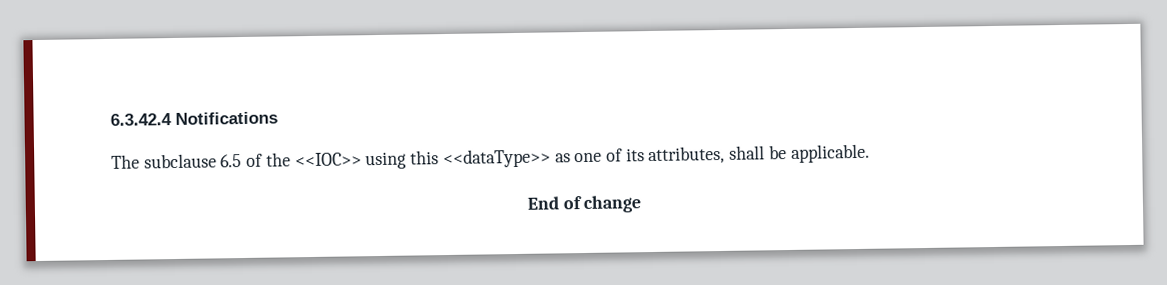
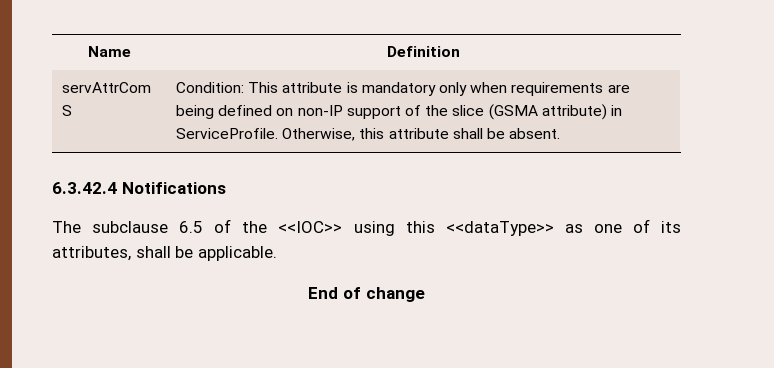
(110, 119) none -> [88,46,131,57] [387,46,460,57] [62,82,152,93] [62,105,73,116] [176,82,630,96] [176,104,622,120] [176,128,561,141] Name | Definition // servAttrCom S | Condition: This attribute is mandatory only when requirements are being defined on non-IP support of the slice (GSMA attribute) in ServiceProfile. Otherwise, this attribute shall be absent. //

